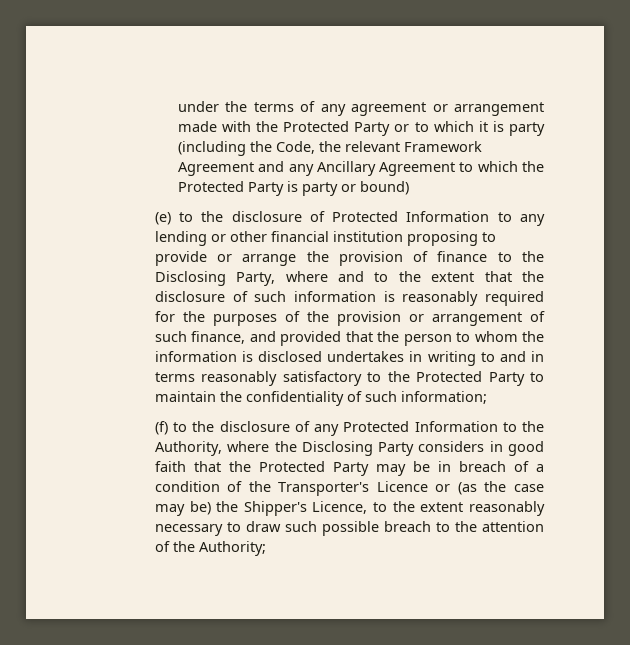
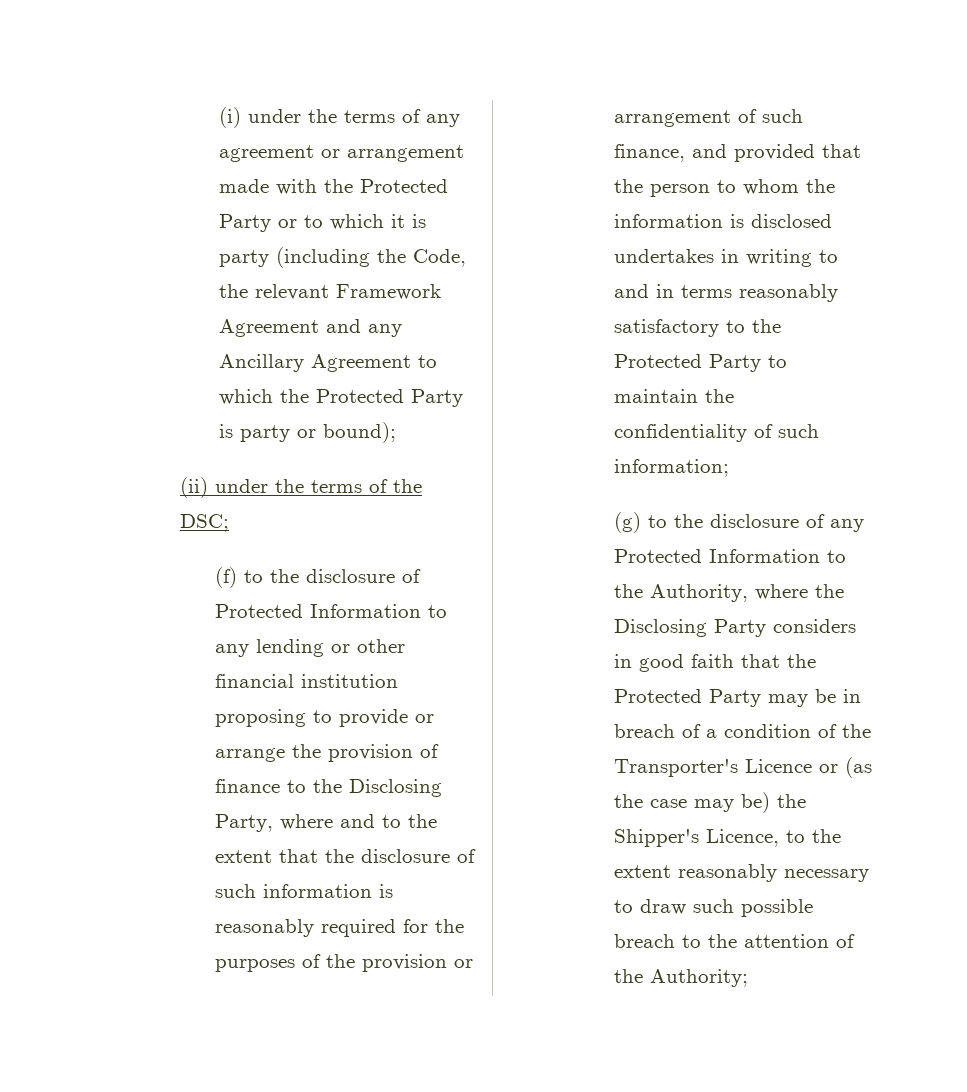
(177, 106) none -> [218,107,241,128] (i)
[359,181,409,195] [154,212,171,225] bound) // (e) -> [322,422,396,443] [179,477,422,498] [179,514,229,532] [215,567,238,588] bound); // (ii) under the terms of the DSC; // (f)
[154,421,168,435] (f) -> [614,512,642,533] (g)

